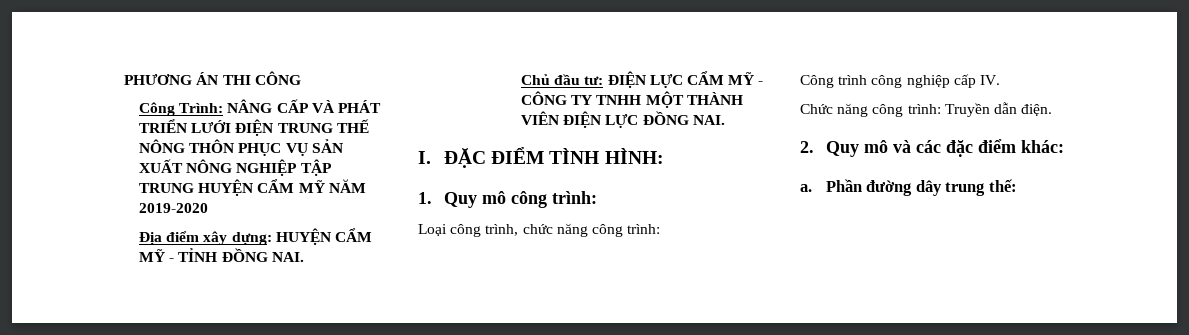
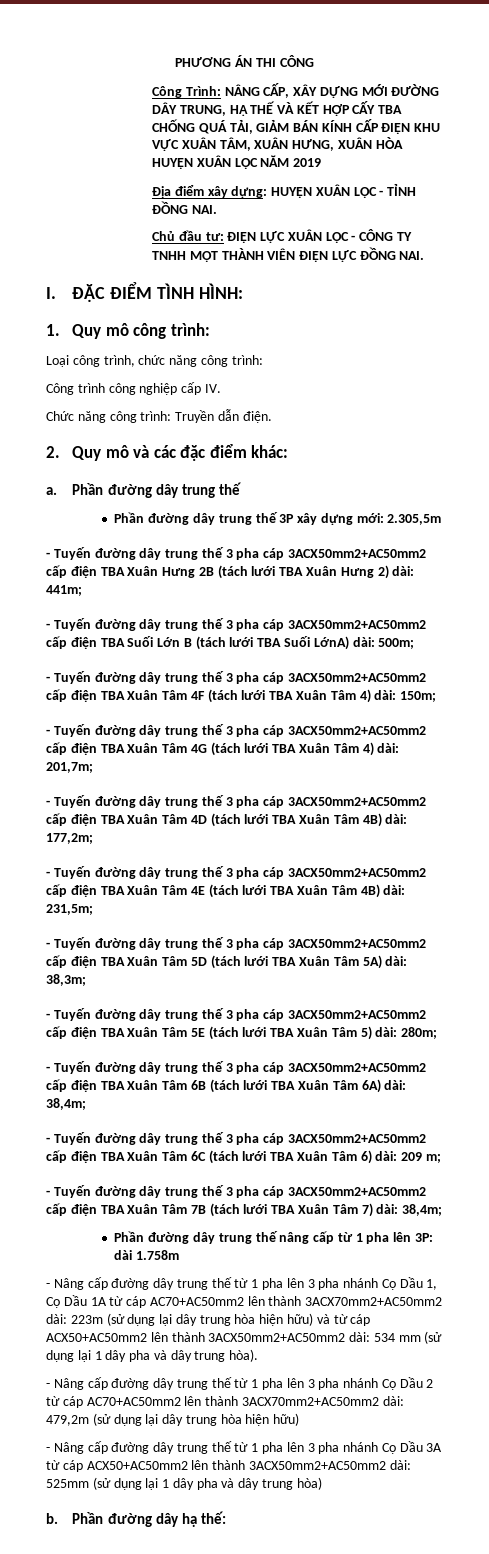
[276,99,382,113] [139,119,369,136] [139,139,343,156] [139,159,332,176] [139,179,366,196] [139,203,209,213] CẤP VÀ PHÁT TRIỂN LƯỚI ĐIỆN TRUNG THẾ NÔNG THÔN PHỤC VỤ SẢN XUẤT NÔNG NGHIỆP TẬP TRUNG HUYỆN CẨM MỸ NĂM 2019-2020 -> [263,83,440,98] [151,101,403,116] [151,119,441,134] [151,137,403,151] [151,155,322,169] CẤP, XÂY DỰNG MỚI ĐƯỜNG DÂY TRUNG, HẠ THẾ VÀ KẾT HỢP CẤY TBA CHỐNG QUÁ TẢI, GIẢM BÁN KÍNH CẤP ĐIỆN KHU VỰC XUÂN TÂM, XUÂN HƯNG, XUÂN HÒA HUYỆN XUÂN LỘC NĂM 2019
[335,228,373,242] [139,249,166,262] CẨM MỸ -> [315,184,377,198] XUÂN LỘC
[687,71,755,85] CẨM MỸ -> [287,229,349,243] XUÂN LỘC
(986, 189) none -> [218,482,241,495] [114,512,442,525] [46,547,427,560] [46,565,415,579] [46,585,82,596] [46,618,427,631] [46,636,415,650] [46,671,427,684] [46,689,437,703] [46,724,427,737] [46,742,400,756] [46,762,93,773] [46,795,427,808] [46,813,408,827] [46,833,93,844] [46,866,427,879] [46,884,406,898] [46,904,93,915] [46,937,427,950] [46,955,408,969] [46,974,86,986] [46,1008,427,1021] [46,1026,438,1040] [46,1061,427,1074] [46,1079,407,1093] [46,1098,86,1110] [46,1132,427,1145] [46,1150,441,1164] [46,1185,427,1198] [46,1203,443,1217] [114,1231,433,1244] [114,1250,180,1260] [46,1277,438,1290] [46,1295,443,1308] [46,1313,371,1326] [46,1331,443,1344] [46,1349,259,1362] [46,1377,434,1390] [46,1396,404,1408] [46,1413,300,1426] [46,1441,443,1454] [46,1460,411,1472] [46,1477,322,1490] [46,1512,197,1527] thế // Phần đường dây trung thế 3P xây dựng mới: 2.305,5m // - Tuyến đường dây trung thế 3 pha cáp 3ACX50mm2+AC50mm2 cấp điện TBA Xuân Hưng 2B (tách lưới TBA Xuân Hưng 2) dài: 441m; // - Tuyến đường dây trung thế 3 pha cáp 3ACX50mm2+AC50mm2 cấp điện TBA Suối Lớn B (tách lưới TBA Suối LớnA) dài: 500m; // - Tuyến đường dây trung thế 3 pha cáp 3ACX50mm2+AC50mm2 cấp điện TBA Xuân Tâm 4F (tách lưới TBA Xuân Tâm 4) dài: 150m; // - Tuyến đường dây trung thế 3 pha cáp 3ACX50mm2+AC50mm2 cấp điện TBA Xuân Tâm 4G (tách lưới TBA Xuân Tâm 4) dài: 201,7m; // - Tuyến đường dây trung thế 3 pha cáp 3ACX50mm2+AC50mm2 cấp điện TBA Xuân Tâm 4D (tách lưới TBA Xuân Tâm 4B) dài: 177,2m; // - Tuyến đường dây trung thế 3 pha cáp 3ACX50mm2+AC50mm2 cấp điện TBA Xuân Tâm 4E (tách lưới TBA Xuân Tâm 4B) dài: 231,5m; // - Tuyến đường dây trung thế 3 pha cáp 3ACX50mm2+AC50mm2 cấp điện TBA Xuân Tâm 5D (tách lưới TBA Xuân Tâm 5A) dài: 38,3m; // - Tuyến đường dây trung thế 3 pha cáp 3ACX50mm2+AC50mm2 cấp điện TBA Xuân Tâm 5E (tách lưới TBA Xuân Tâm 5) dài: 280m; // - Tuyến đường dây trung thế 3 pha cáp 3ACX50mm2+AC50mm2 cấp điện TBA Xuân Tâm 6B (tách lưới TBA Xuân Tâm 6A) dài: 38,4m; // - Tuyến đường dây trung thế 3 pha cáp 3ACX50mm2+AC50mm2 cấp điện TBA Xuân Tâm 6C (tách lưới TBA Xuân Tâm 6) dài: 209 m; // - Tuyến đường dây trung thế 3 pha cáp 3ACX50mm2+AC50mm2 cấp điện TBA Xuân Tâm 7B (tách lưới TBA Xuân Tâm 7) dài: 38,4m; // Phần đường dây trung thế nâng cấp từ 1 pha lên 3P: dài 1.758m // - Nâng cấp đường dây trung thế từ 1 pha lên 3 pha nhánh Cọ Dầu 1, Cọ Dầu 1A từ cáp AC70+AC50mm2 lên thành 3ACX70mm2+AC50mm2 dài: 223m (sử dụng lại dây trung hòa hiện hữu) và từ cáp ACX50+AC50mm2 lên thành 3ACX50mm2+AC50mm2 dài: 534 mm (sử dụng lại 1 dây pha và dây trung hòa). // - Nâng cấp đường dây trung thế từ 1 pha lên 3 pha nhánh Cọ Dầu 2 từ cáp AC70+AC50mm2 lên thành 3ACX70mm2+AC50mm2 dài: 479,2m (sử dụng lại dây trung hòa hiện hữu) // - Nâng cấp đường dây trung thế từ 1 pha lên 3 pha nhánh Cọ Dầu 3A từ cáp ACX50+AC50mm2 lên thành 3ACX50mm2+AC50mm2 dài: 525mm (sử dụng lại 1 dây pha và dây trung hòa) // b. Phần đường dây hạ

